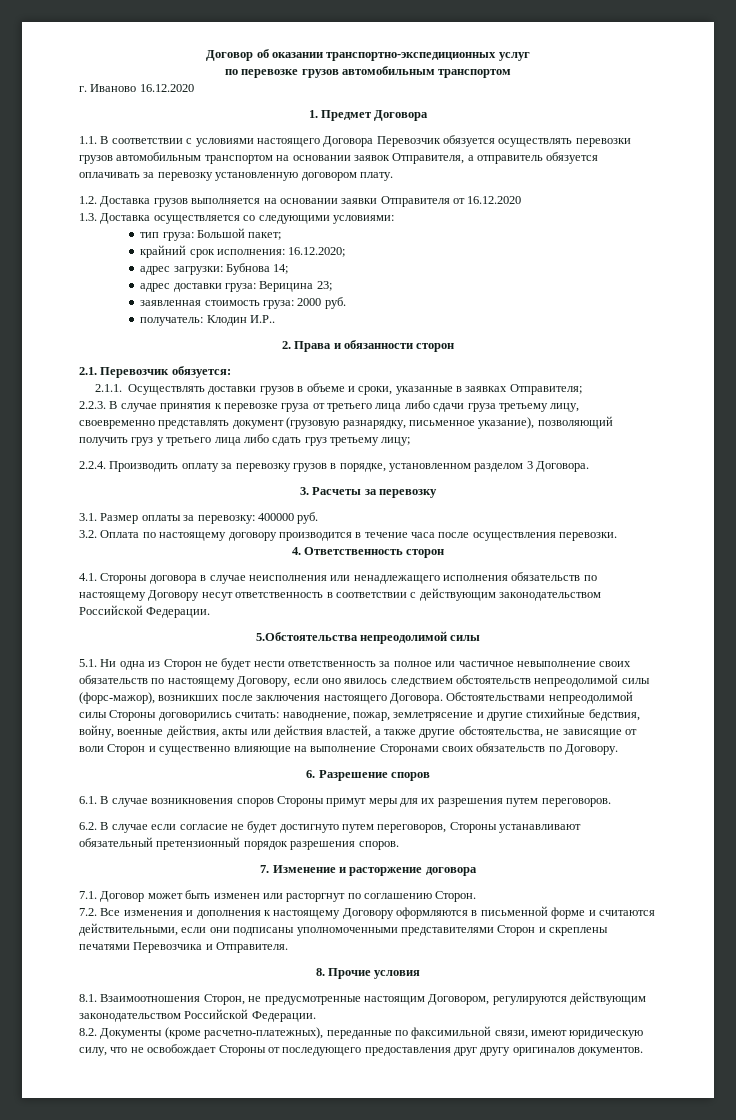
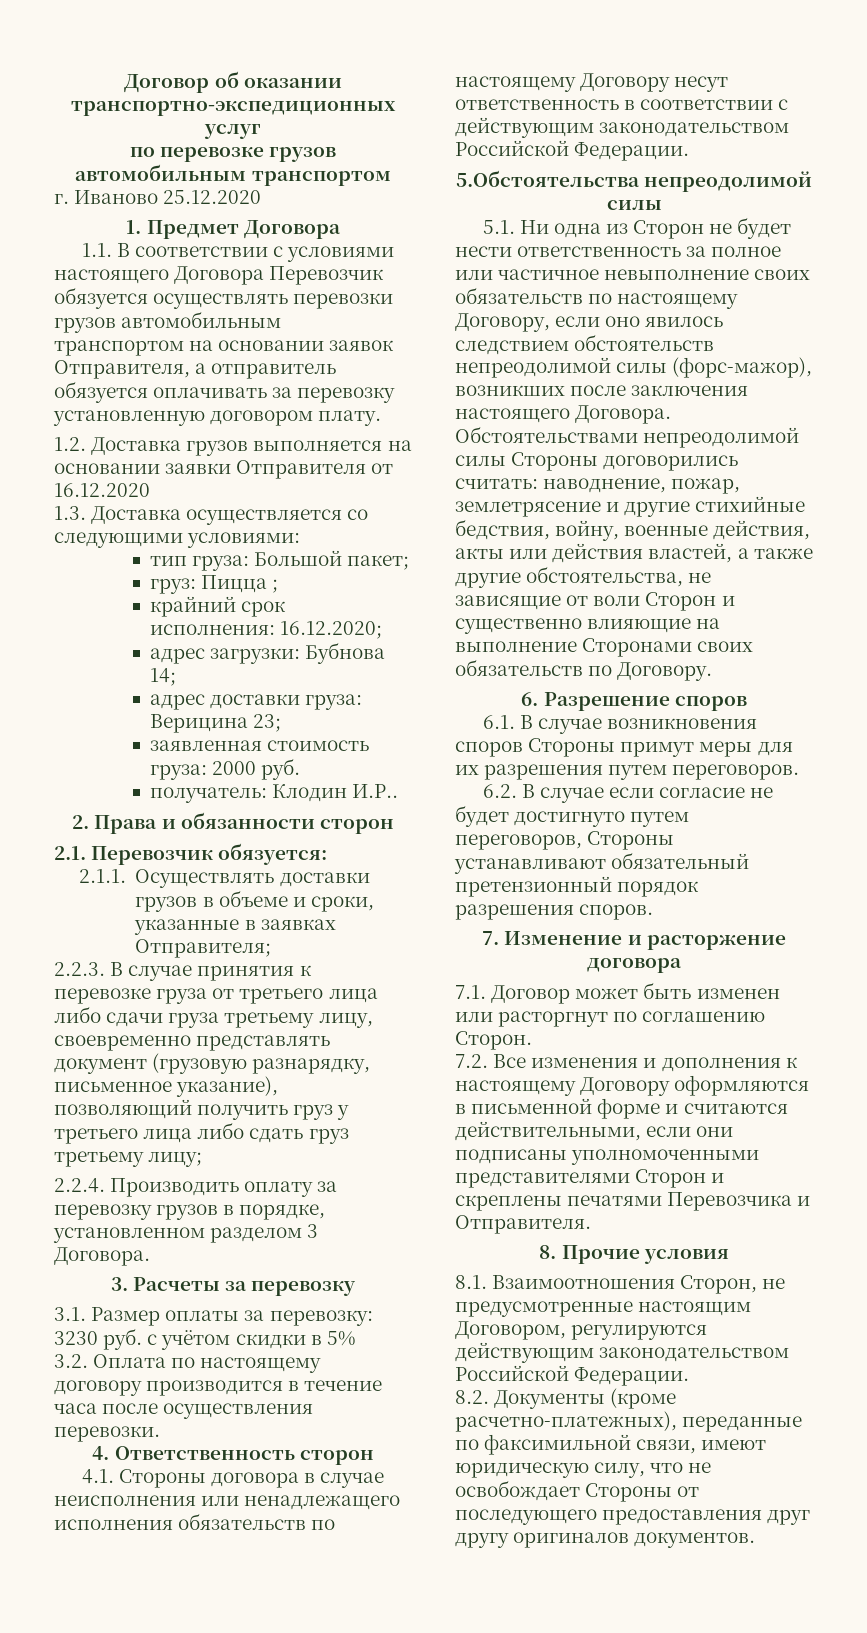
[139,84,194,92] 16.12.2020 -> [163,190,262,204] 25.12.2020
(282, 236) none -> [149,575,278,594] // груз: Пицца ;
[257,512,319,524] 400000 руб. -> [54,1328,356,1350] 3230 руб. с учётом скидки в 5%

